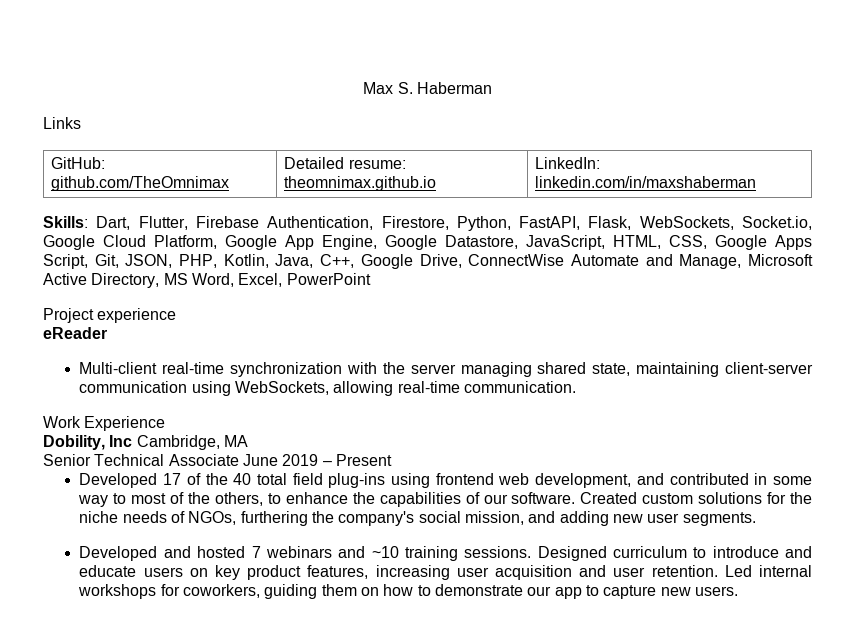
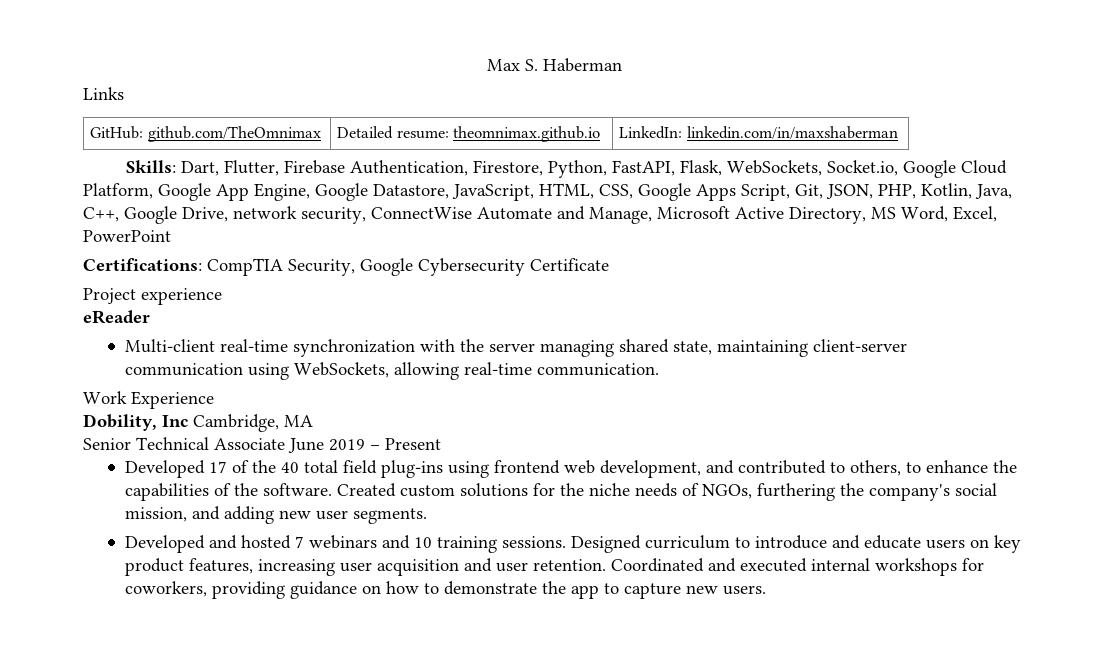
(462, 261) none -> [233,206,366,224] network security,
(371, 279) none -> [83,258,609,276] // Certifications: CompTIA Security, Google Cybersecurity Certificate
[754,473,812,485] [78,492,211,507] in some way to most of the -> [830,462,846,473] to
[483,494,508,504] our -> [234,483,259,496] the
[371,546,399,558] ~10 -> [414,537,433,548] 10
[724,565,752,577] Led -> [611,558,808,572] Coordinated and executed
[264,584,357,599] guiding them -> [212,581,358,599] providing guidance
[527,586,552,596] our -> [542,581,567,594] the

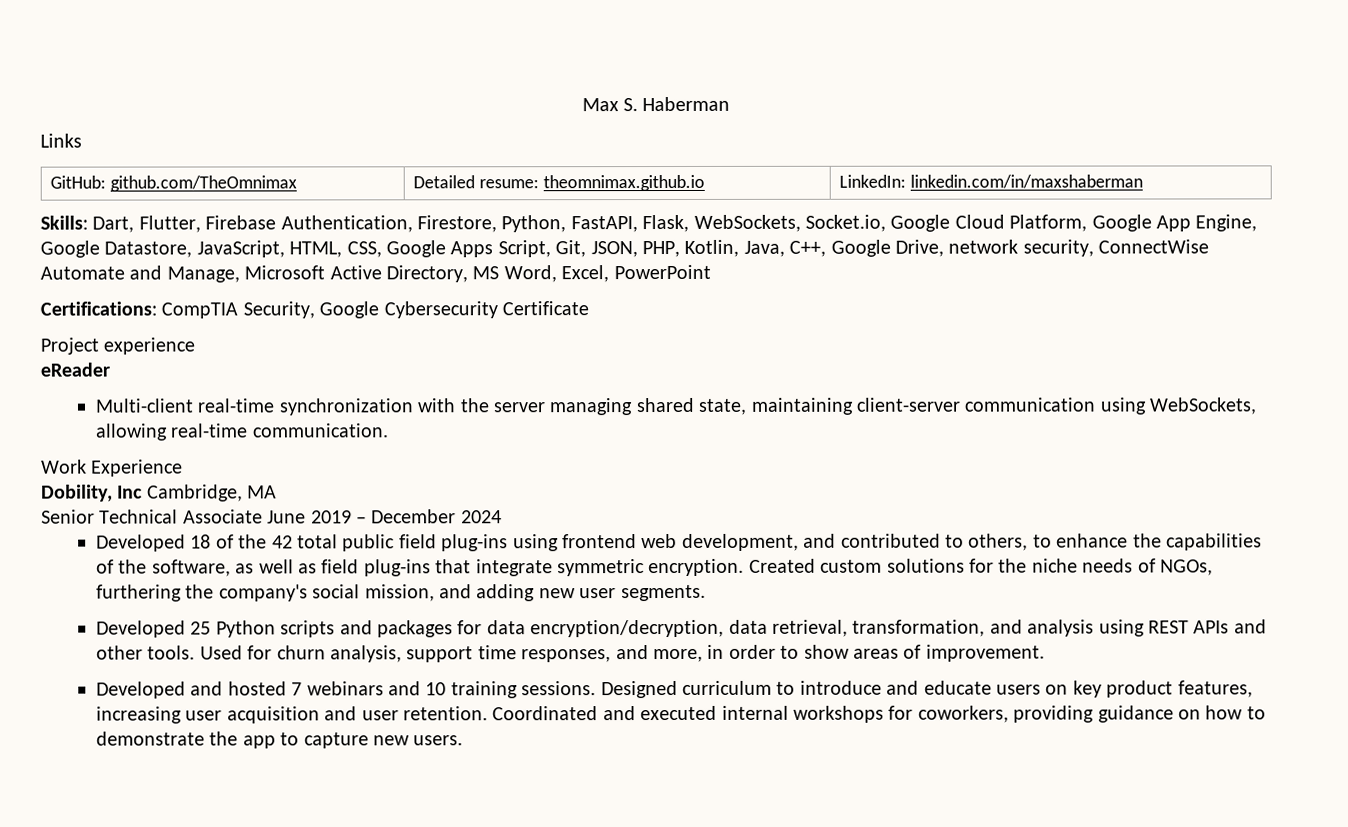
[385,438,441,450] [125,460,339,478] Present // Developed 17 of the 40 total -> [371,509,502,524] [95,534,396,552] December 2024 // Developed 18 of the 42 total public
[263,483,333,496] software. -> [151,558,745,577] software, as well as field plug-ins that integrate symmetric encryption.
(428, 516) none -> [95,619,1267,638] [95,644,1045,663] // Developed 25 Python scripts and packages for data encryption/decryption, data retrieval, transformation, and analysis using REST APIs and other tools. Used for churn analysis, support time responses, and more, in order to show areas of improvement.

